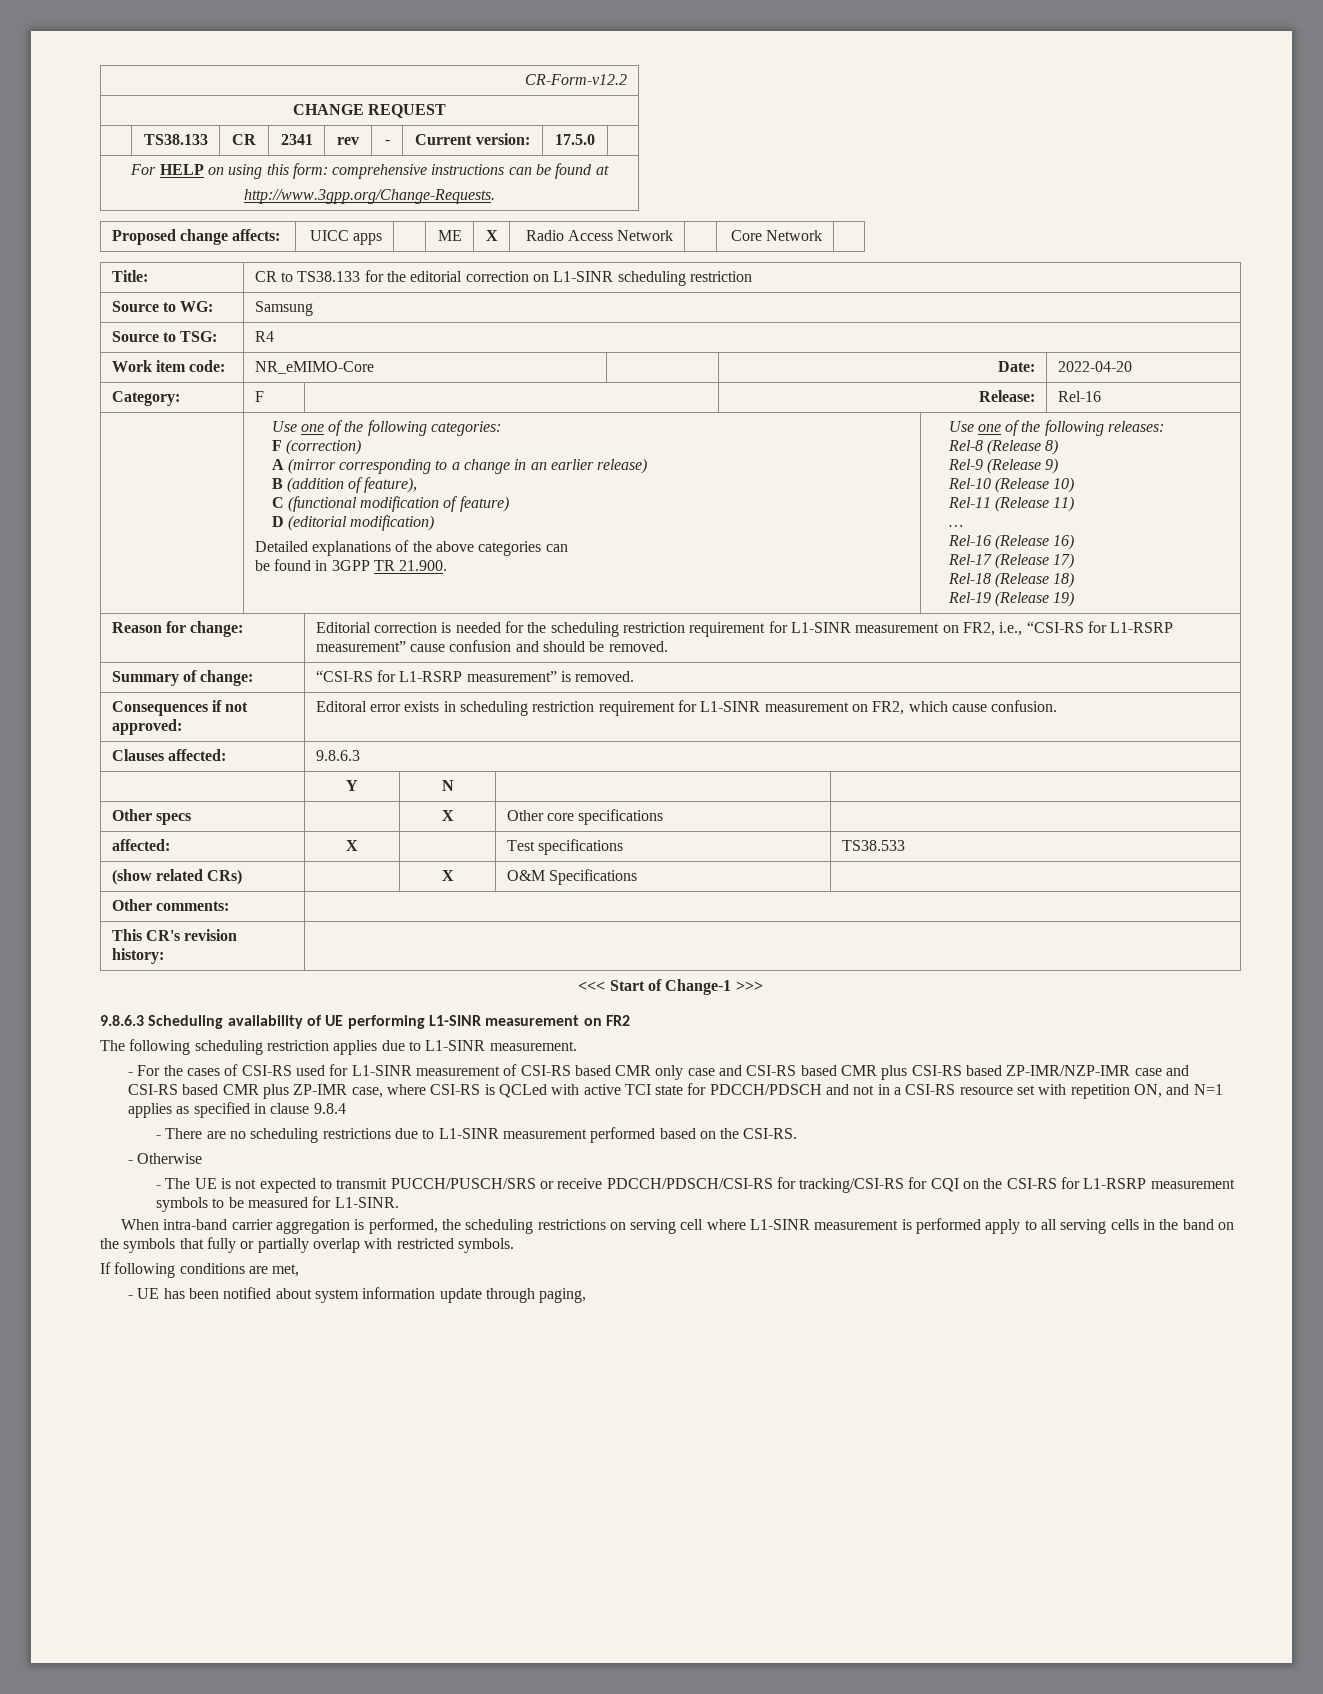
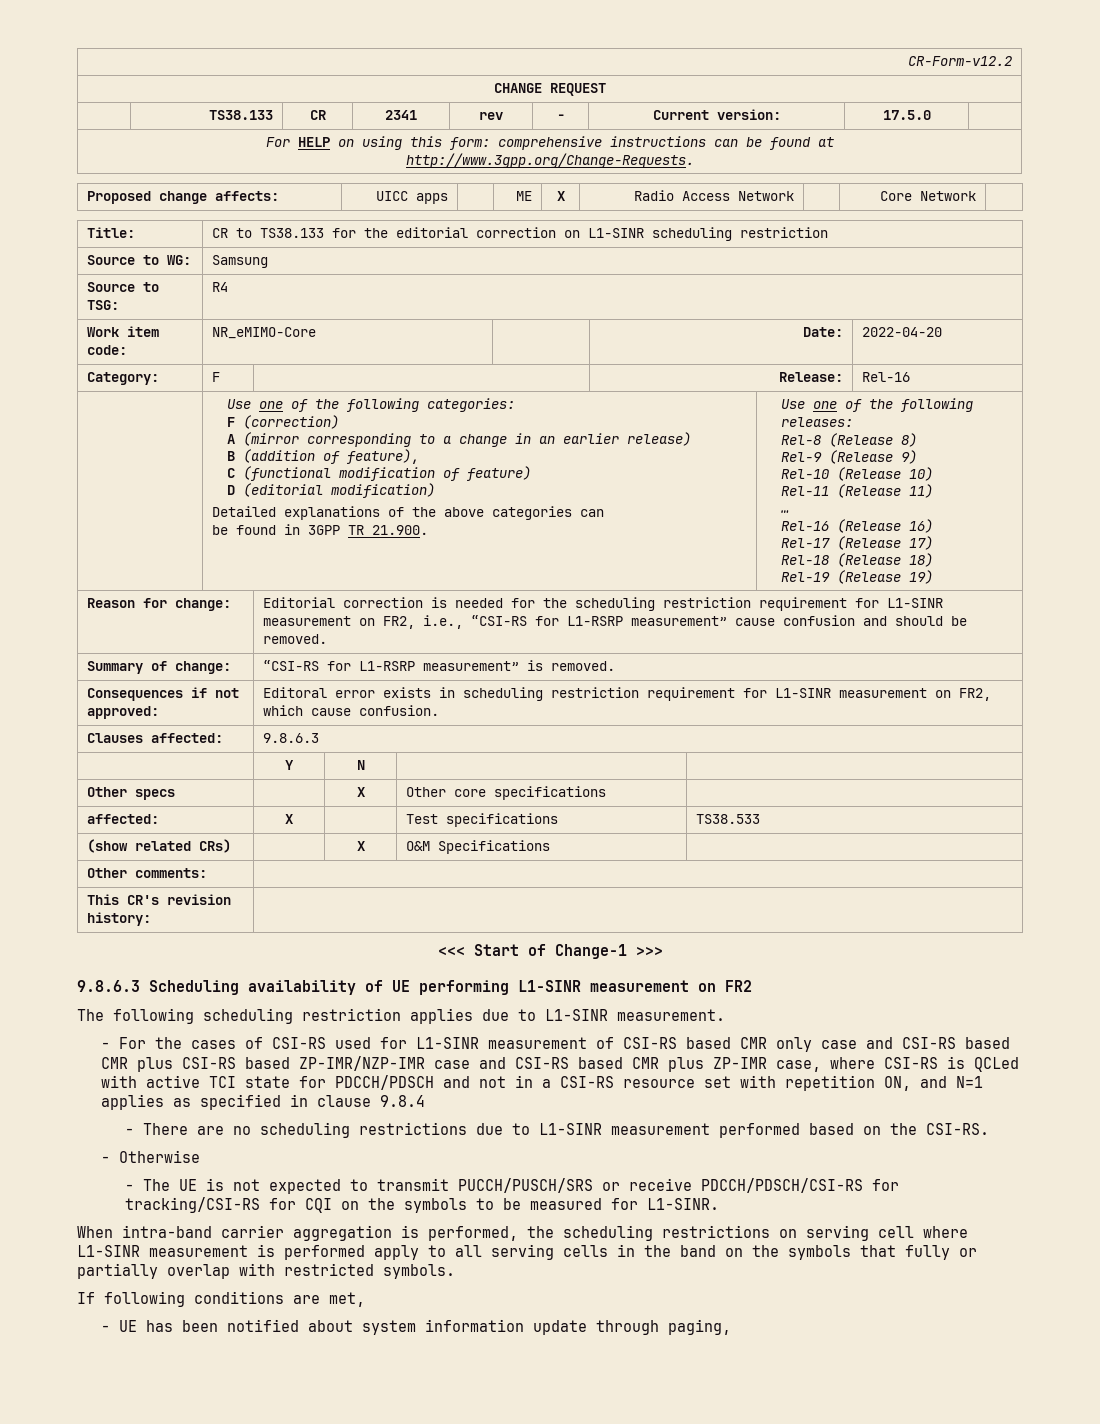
[1006,1177,1235,1189] CSI-RS for L1-RSRP measurement -> (395, 1204) none

